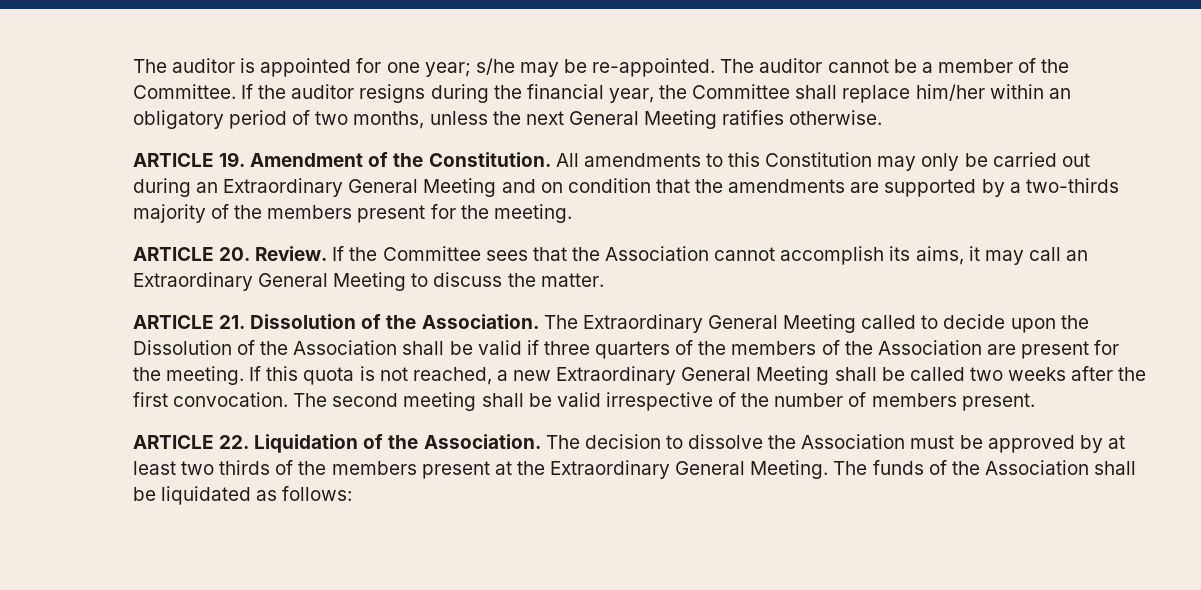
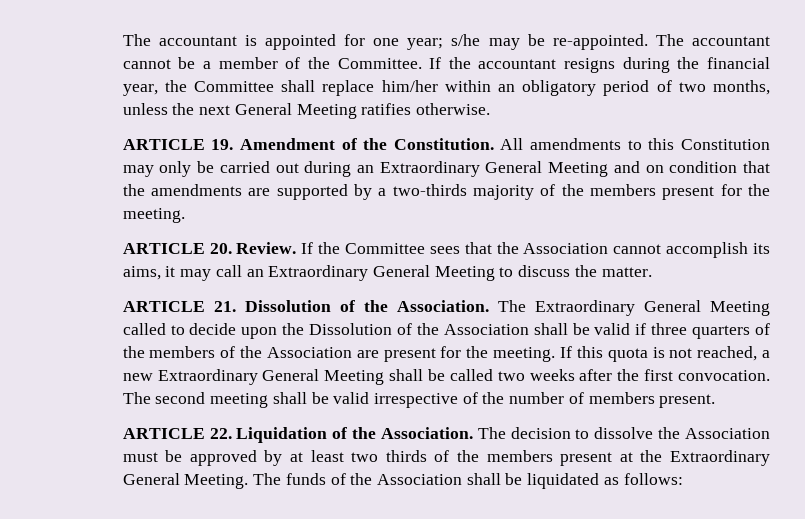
[132,58,235,73] The auditor -> [122,34,237,46] The accountant
[759,58,823,73] auditor -> [692,36,771,46] accountant
[291,84,355,99] auditor -> [478,59,557,69] accountant

